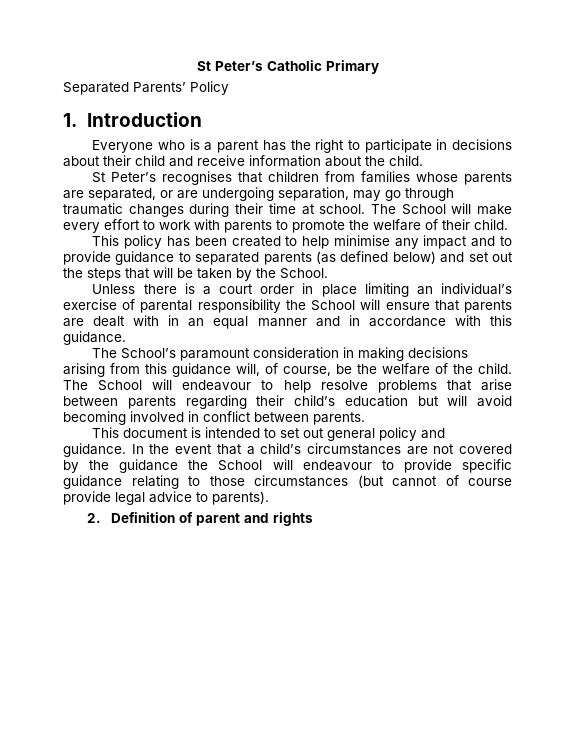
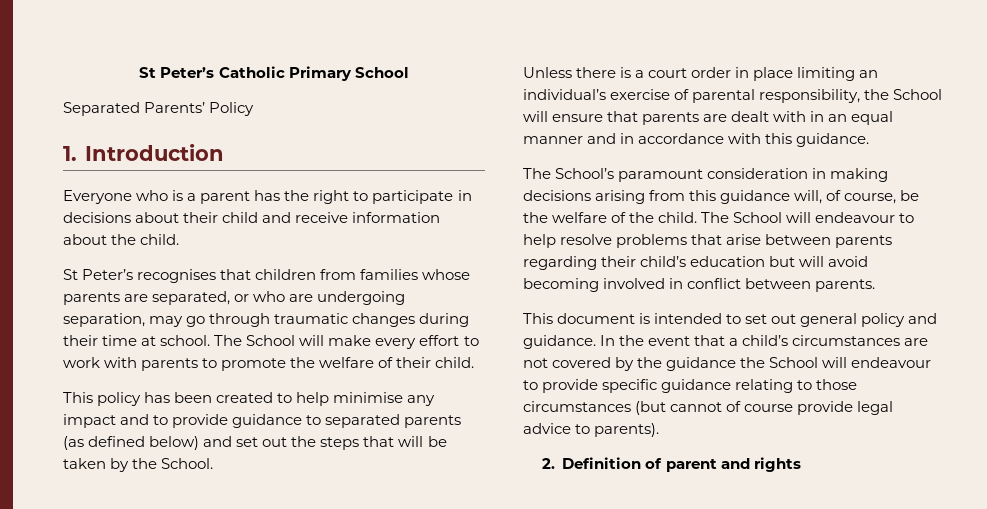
(379, 67) none -> [354,67,409,78] School
(173, 194) none -> [253,291,286,302] who
[197,299,281,313] responsibility -> [759,89,861,103] responsibility,

